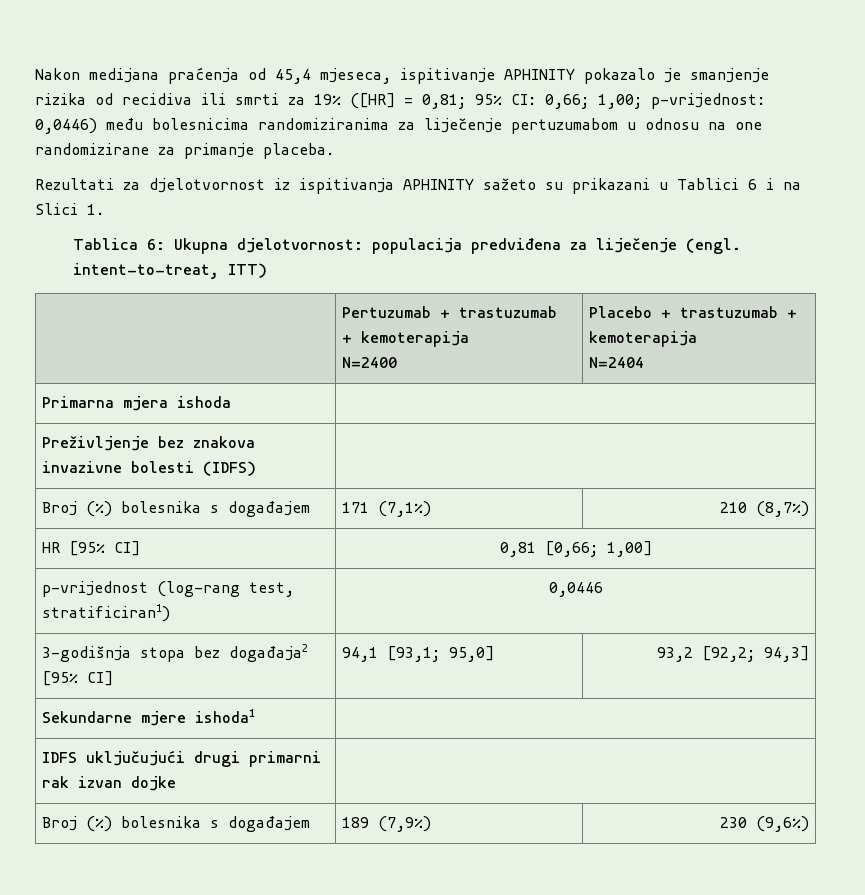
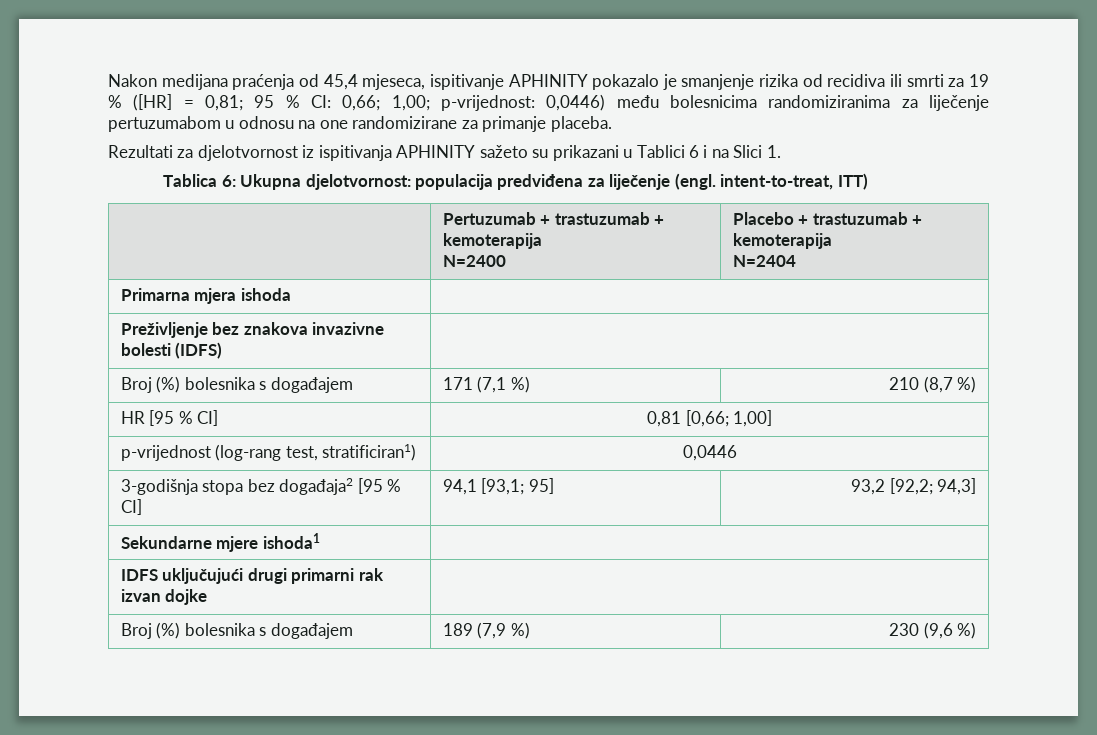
[314,94,341,105] 19% -> [968,74,989,87] [108,95,122,108] 19 %
[475,94,502,105] 95% -> [254,95,300,108] 95 %
[378,501,432,517] (7,1%) -> [477,376,530,393] (7,1 %)
[755,501,809,517] (8,7%) -> [923,376,977,393] (8,7 %)
[69,541,106,556] [95% -> [149,410,193,426] [95 %
[42,671,79,686] [95% -> [357,478,402,494] [95 %
[449,646,495,662] 95,0] -> [528,478,554,494] 95]
[378,816,432,832] (7,9%) -> [477,622,530,639] (7,9 %)
[755,816,809,832] (9,6%) -> [923,622,977,639] (9,6 %)

